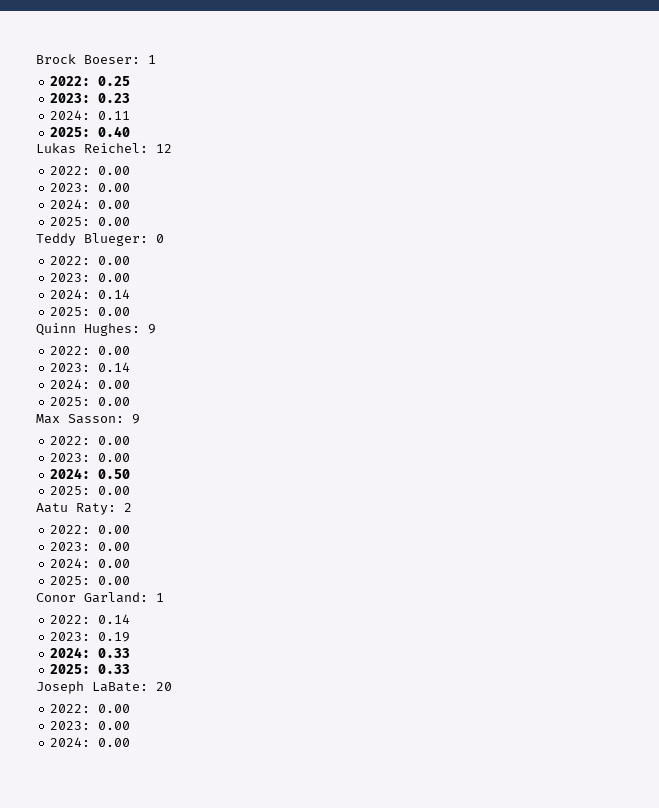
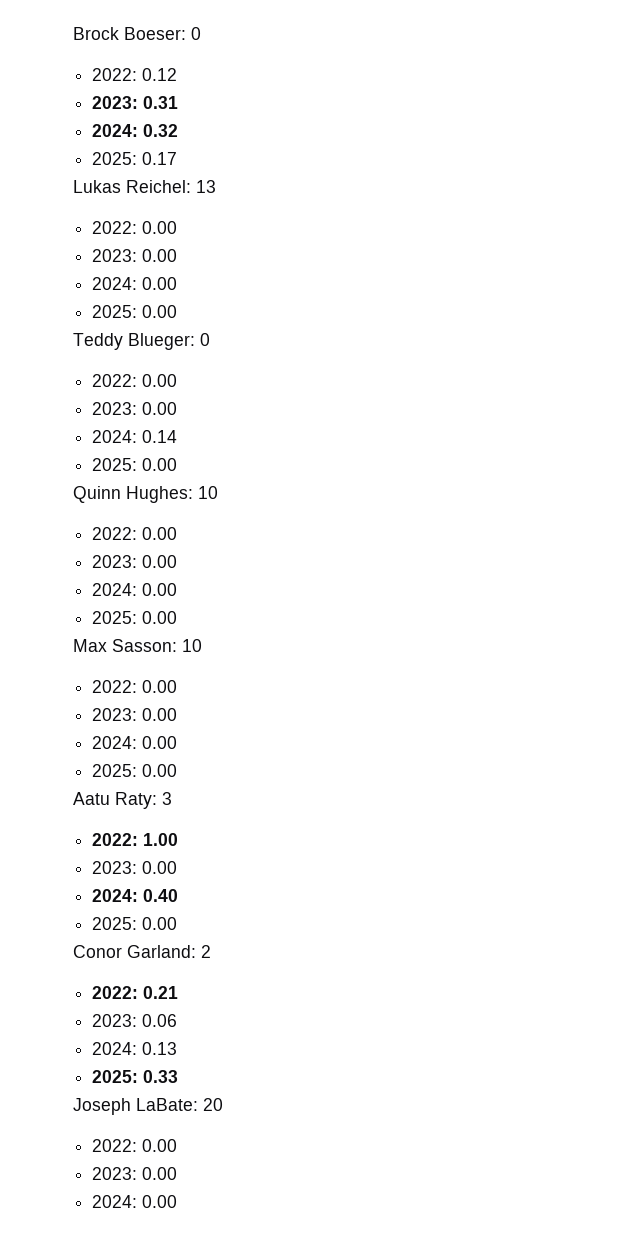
[148,55,156,64] [50,76,131,86] [50,93,131,103] [50,110,131,120] [50,126,131,137] 1 // 2022: 0.25 // 2023: 0.23 // 2024: 0.11 // 2025: 0.40 -> [191,27,201,40] [92,68,178,81] [92,96,179,109] [92,124,179,137] [92,152,178,165] 0 // 2022: 0.12 // 2023: 0.31 // 2024: 0.32 // 2025: 0.17
[156,144,172,153] 12 -> [196,180,216,193] 13
[148,324,156,334] [50,346,131,355] [50,362,131,372] [50,379,131,389] [50,397,131,406] [36,414,140,424] [50,436,131,445] [50,453,131,462] [50,468,131,479] [50,486,131,495] [36,503,132,515] [50,525,131,534] [50,542,131,551] [50,558,131,568] [50,576,131,585] 9 // 2022: 0.00 // 2023: 0.14 // 2024: 0.00 // 2025: 0.00 // Max Sasson: 9 // 2022: 0.00 // 2023: 0.00 // 2024: 0.50 // 2025: 0.00 // Aatu Raty: 2 // 2022: 0.00 // 2023: 0.00 // 2024: 0.00 // 2025: 0.00 -> [198,486,218,499] [92,527,178,540] [92,555,178,568] [92,583,178,596] [92,611,178,624] [73,639,202,652] [92,680,178,693] [92,708,178,721] [92,736,178,749] [92,764,178,777] [73,792,172,809] [92,833,179,846] [92,861,178,874] [92,889,179,902] [92,917,178,930] 10 // 2022: 0.00 // 2023: 0.00 // 2024: 0.00 // 2025: 0.00 // Max Sasson: 10 // 2022: 0.00 // 2023: 0.00 // 2024: 0.00 // 2025: 0.00 // Aatu Raty: 3 // 2022: 1.00 // 2023: 0.00 // 2024: 0.40 // 2025: 0.00
[156,593,164,602] [50,614,131,624] [50,632,131,642] [50,647,131,658] 1 // 2022: 0.14 // 2023: 0.19 // 2024: 0.33 -> [201,945,211,958] [92,986,179,999] [92,1014,178,1027] [92,1042,178,1055] 2 // 2022: 0.21 // 2023: 0.06 // 2024: 0.13

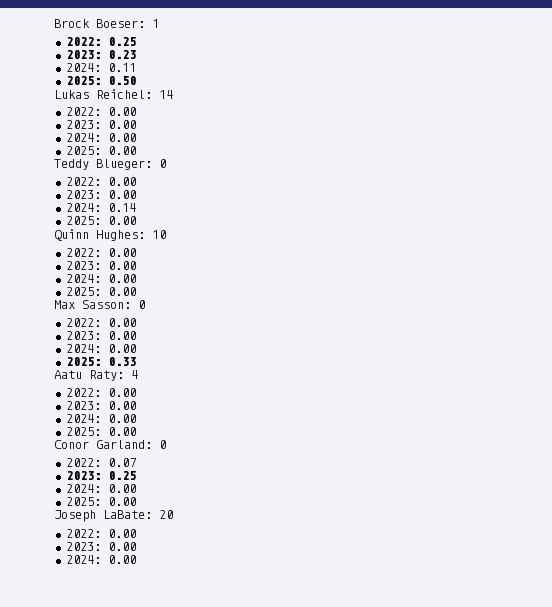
[191,27,201,40] [92,68,178,81] [92,96,179,109] [92,124,179,137] [92,152,178,165] 0 // 2022: 0.12 // 2023: 0.31 // 2024: 0.32 // 2025: 0.17 -> [152,19,159,28] [65,37,136,46] [65,50,136,59] [65,63,136,72] [65,76,136,85] 1 // 2022: 0.25 // 2023: 0.23 // 2024: 0.11 // 2025: 0.50
[196,180,216,193] 13 -> [159,90,173,99] 14
[182,639,202,652] [92,680,178,693] [92,708,178,721] [92,736,178,749] [92,764,178,777] [73,792,172,809] [92,833,179,846] [92,861,178,874] [92,889,179,902] [92,917,178,930] [73,945,211,958] [92,986,179,999] [92,1014,178,1027] [92,1042,178,1055] [92,1070,179,1083] 10 // 2022: 0.00 // 2023: 0.00 // 2024: 0.00 // 2025: 0.00 // Aatu Raty: 3 // 2022: 1.00 // 2023: 0.00 // 2024: 0.40 // 2025: 0.00 // Conor Garland: 2 // 2022: 0.21 // 2023: 0.06 // 2024: 0.13 // 2025: 0.33 -> [138,300,145,309] [65,318,136,327] [65,331,136,340] [65,344,136,353] [65,357,136,366] [54,370,138,381] [65,388,136,397] [65,401,136,410] [65,414,136,423] [65,427,136,436] [54,440,166,449] [65,458,136,467] [65,471,136,480] [65,484,136,493] [65,497,136,506] 0 // 2022: 0.00 // 2023: 0.00 // 2024: 0.00 // 2025: 0.33 // Aatu Raty: 4 // 2022: 0.00 // 2023: 0.00 // 2024: 0.00 // 2025: 0.00 // Conor Garland: 0 // 2022: 0.07 // 2023: 0.25 // 2024: 0.00 // 2025: 0.00

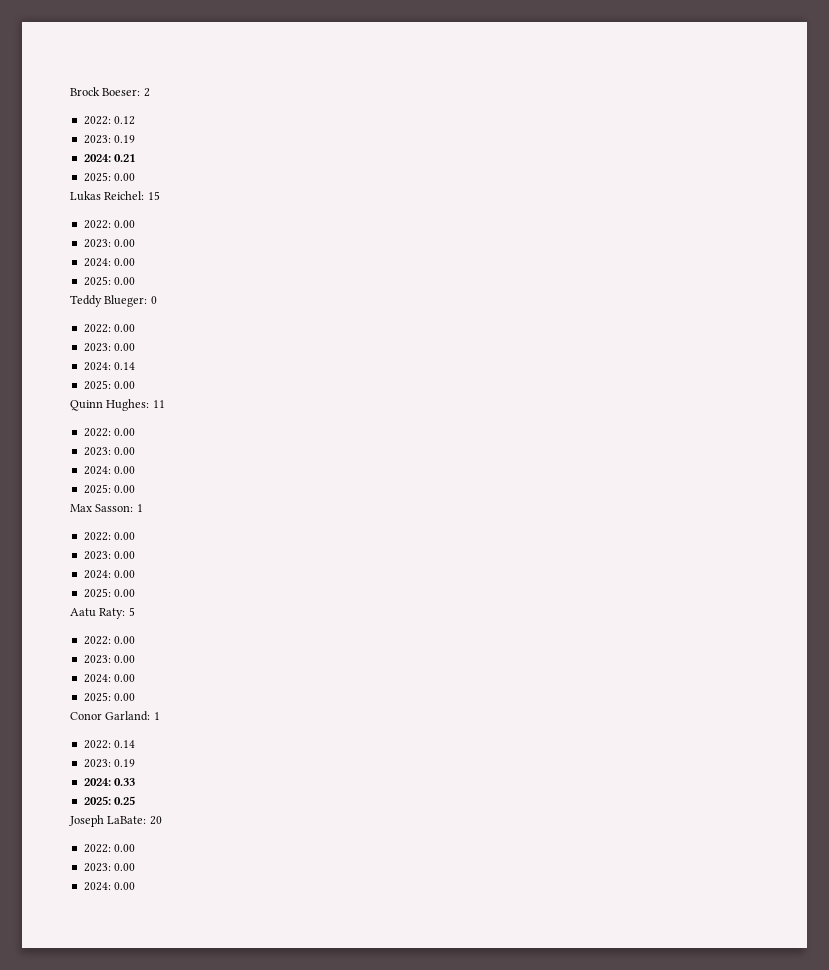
[152,19,159,28] [65,37,136,46] [65,50,136,59] [65,63,136,72] [65,76,136,85] 1 // 2022: 0.25 // 2023: 0.23 // 2024: 0.11 // 2025: 0.50 -> [143,88,150,97] [83,116,136,125] [83,135,136,144] [83,154,136,162] [83,172,136,182] 2 // 2022: 0.12 // 2023: 0.19 // 2024: 0.21 // 2025: 0.00
[159,90,173,99] 14 -> [147,191,160,200] 15
[152,230,166,239] 10 -> [152,400,165,408] 11
[138,300,145,309] [65,318,136,327] [65,331,136,340] [65,344,136,353] [65,357,136,366] 0 // 2022: 0.00 // 2023: 0.00 // 2024: 0.00 // 2025: 0.33 -> [136,504,143,512] [83,532,136,541] [83,551,136,560] [83,570,136,579] [83,588,136,598] 1 // 2022: 0.00 // 2023: 0.00 // 2024: 0.00 // 2025: 0.00
[131,370,138,379] 4 -> [128,607,135,616] 5
[159,440,166,449] [65,458,136,467] [65,471,136,480] [65,484,136,493] [65,497,136,506] 0 // 2022: 0.07 // 2023: 0.25 // 2024: 0.00 // 2025: 0.00 -> [153,712,160,720] [83,740,136,749] [83,759,136,768] [83,778,136,786] [83,796,136,805] 1 // 2022: 0.14 // 2023: 0.19 // 2024: 0.33 // 2025: 0.25

